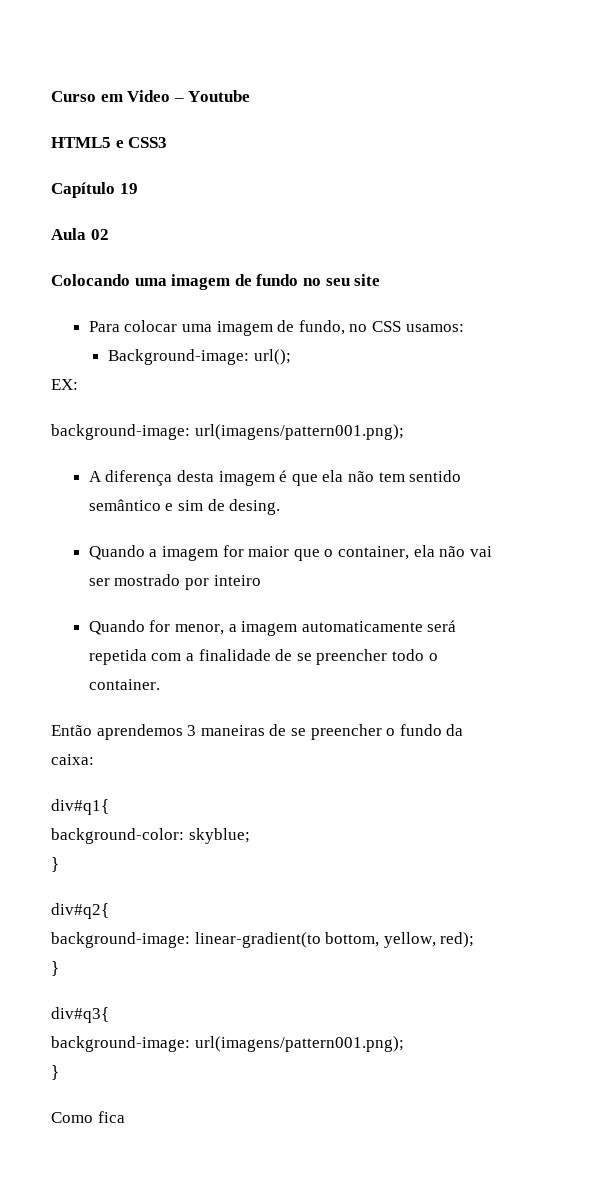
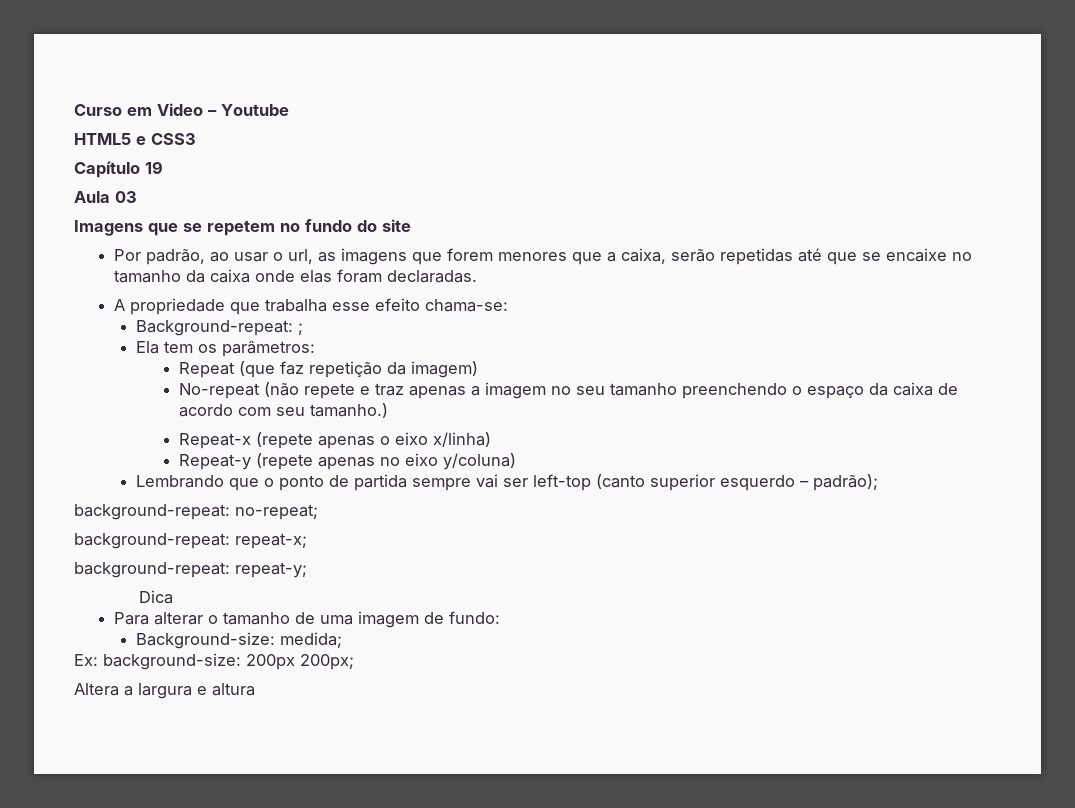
[90,229,109,240] [51,274,381,290] [88,320,464,336] [107,349,291,365] [51,379,78,390] [51,424,404,440] [88,470,462,486] [88,499,281,515] [88,545,492,561] [88,574,261,590] [88,620,457,636] [88,649,438,665] [88,679,160,690] [51,724,464,740] [51,754,94,765] [51,799,109,815] [51,828,250,844] [51,857,59,872] [51,903,109,919] [51,932,475,948] [51,961,59,976] [51,1007,109,1023] [51,1036,404,1052] [51,1065,59,1080] [51,1111,125,1123] 02 // Colocando uma imagem de fundo no seu site // Para colocar uma imagem de fundo, no CSS usamos: // Background-image: url(); // EX: // background-image: url(imagens/pattern001.png); // A diferença desta imagem é que ela não tem sentido semântico e sim de desing. // Quando a imagem for maior que o container, ela não vai ser mostrado por inteiro // Quando for menor, a imagem automaticamente será repetida com a finalidade de se preencher todo o container. // Então aprendemos 3 maneiras de se preencher o fundo da caixa: // div#q1{ // background-color: skyblue; // } // div#q2{ // background-image: linear-gradient(to bottom, yellow, red); // } // div#q3{ // background-image: url(imagens/pattern001.png); // } // Como fica -> [115,191,137,203] [74,219,411,236] [113,248,972,265] [113,269,477,283] [113,298,508,315] [135,320,303,336] [135,340,315,357] [179,361,479,378] [179,382,959,399] [179,403,389,418] [179,432,492,449] [179,453,517,470] [135,474,878,491] [74,504,318,520] [74,533,307,549] [74,562,307,578] [139,590,174,604] [113,611,500,628] [135,632,342,649] [74,653,354,670] [74,683,255,699] 03 // Imagens que se repetem no fundo do site // Por padrão, ao usar o url, as imagens que forem menores que a caixa, serão repetidas até que se encaixe no tamanho da caixa onde elas foram declaradas. // A propriedade que trabalha esse efeito chama-se: // Background-repeat: ; // Ela tem os parâmetros: // Repeat (que faz repetição da imagem) // No-repeat (não repete e traz apenas a imagem no seu tamanho preenchendo o espaço da caixa de acordo com seu tamanho.) // Repeat-x (repete apenas o eixo x/linha) // Repeat-y (repete apenas no eixo y/coluna) // Lembrando que o ponto de partida sempre vai ser left-top (canto superior esquerdo – padrão); // background-repeat: no-repeat; // background-repeat: repeat-x; // background-repeat: repeat-y; // Dica // Para alterar o tamanho de uma imagem de fundo: // Background-size: medida; // Ex: background-size: 200px 200px; // Altera a largura e altura

